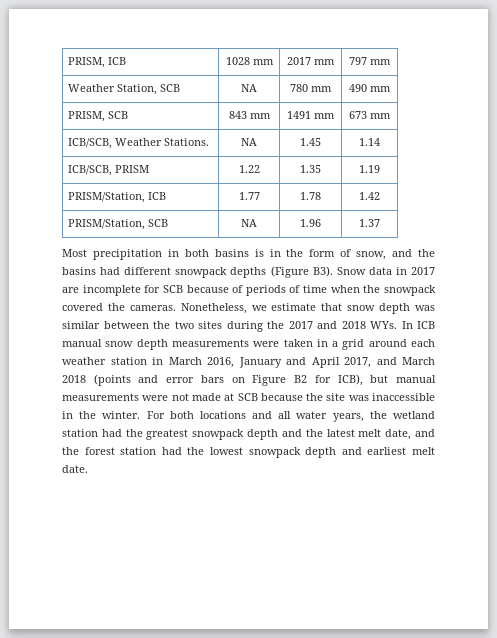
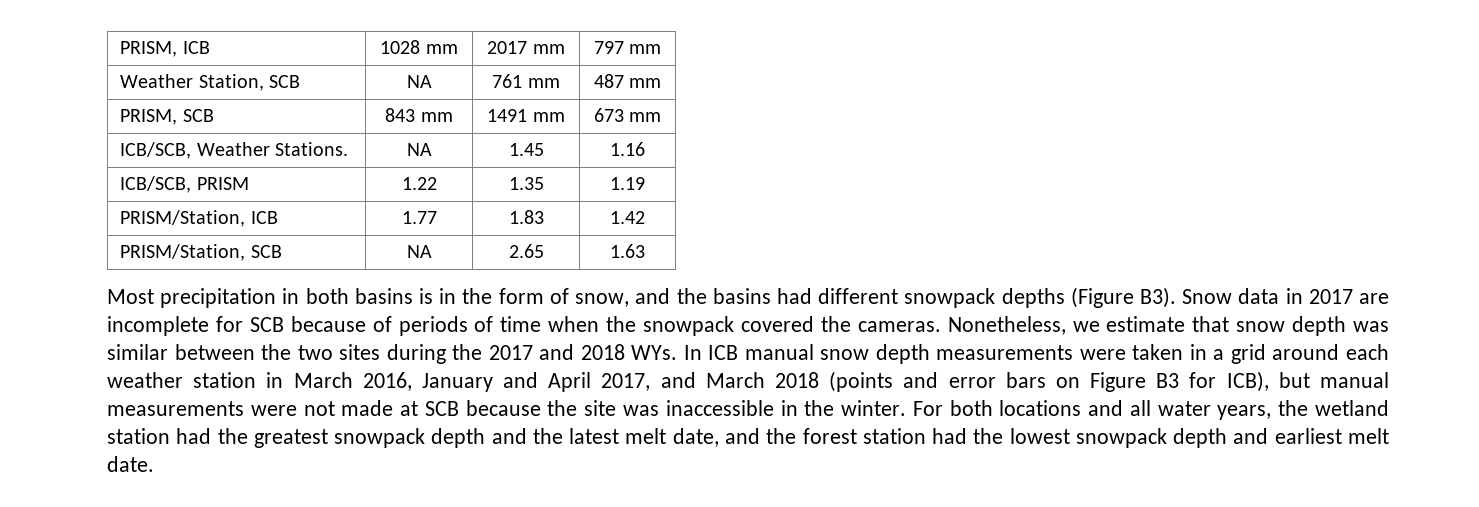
[290,84,332,92] [349,84,367,92] 780 mm | 490 -> [492,74,560,88] [593,74,624,88] 761 mm | 487
[359,138,380,146] 1.14 -> [610,142,645,156] 1.16
[300,192,321,200] 1.78 -> [508,210,544,224] 1.83
[300,219,321,227] [359,219,380,227] 1.96 | 1.37 -> [508,244,544,258] [610,244,645,258] 2.65 | 1.63
[294,375,308,383] B2 -> [1156,373,1180,388] B3

